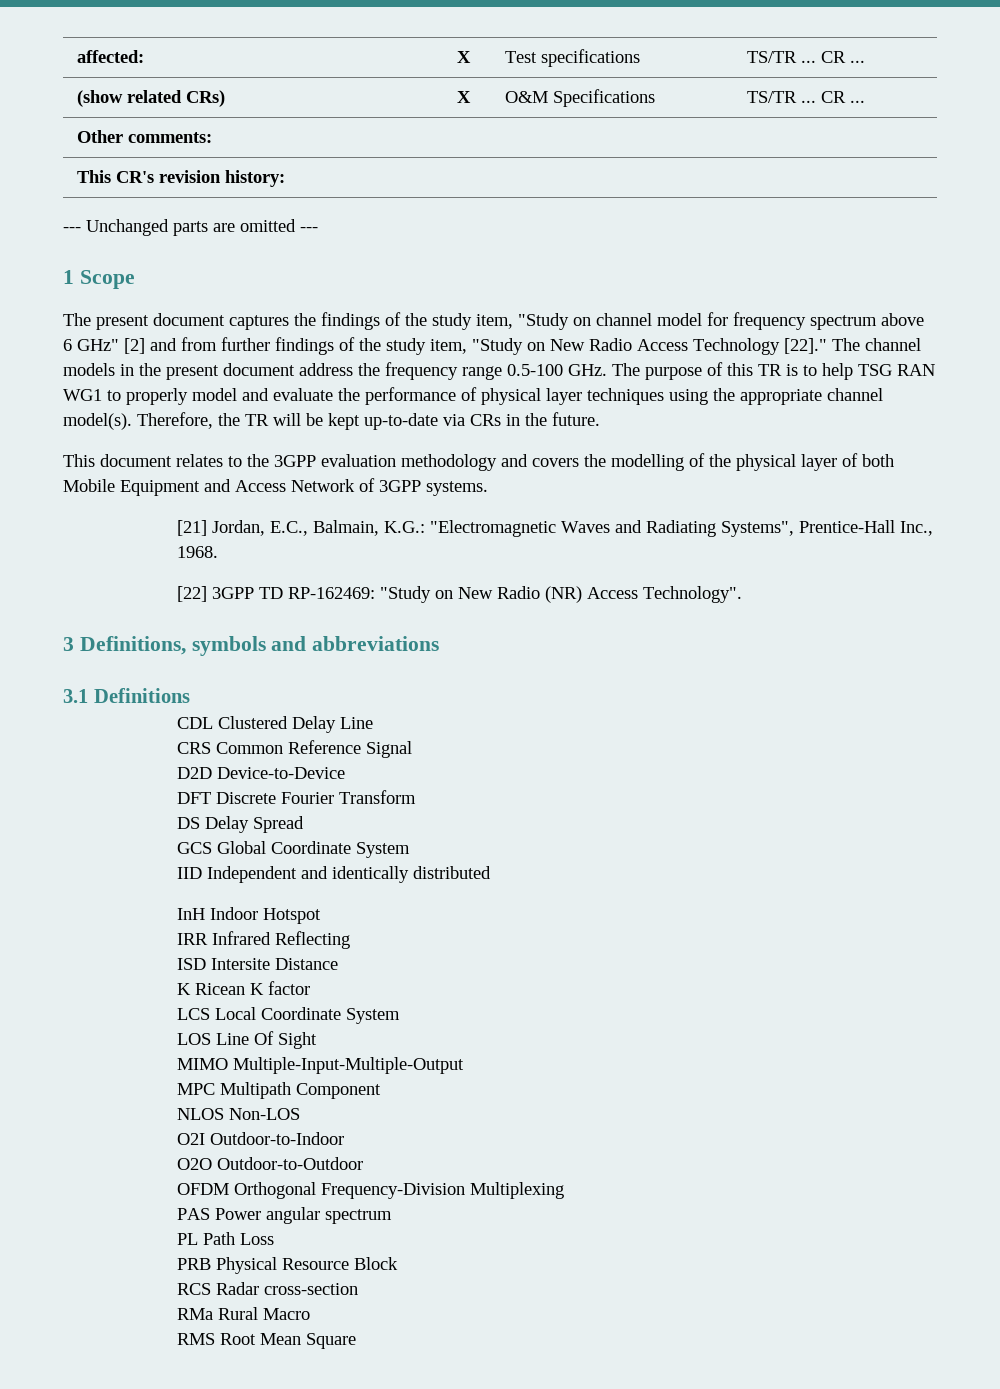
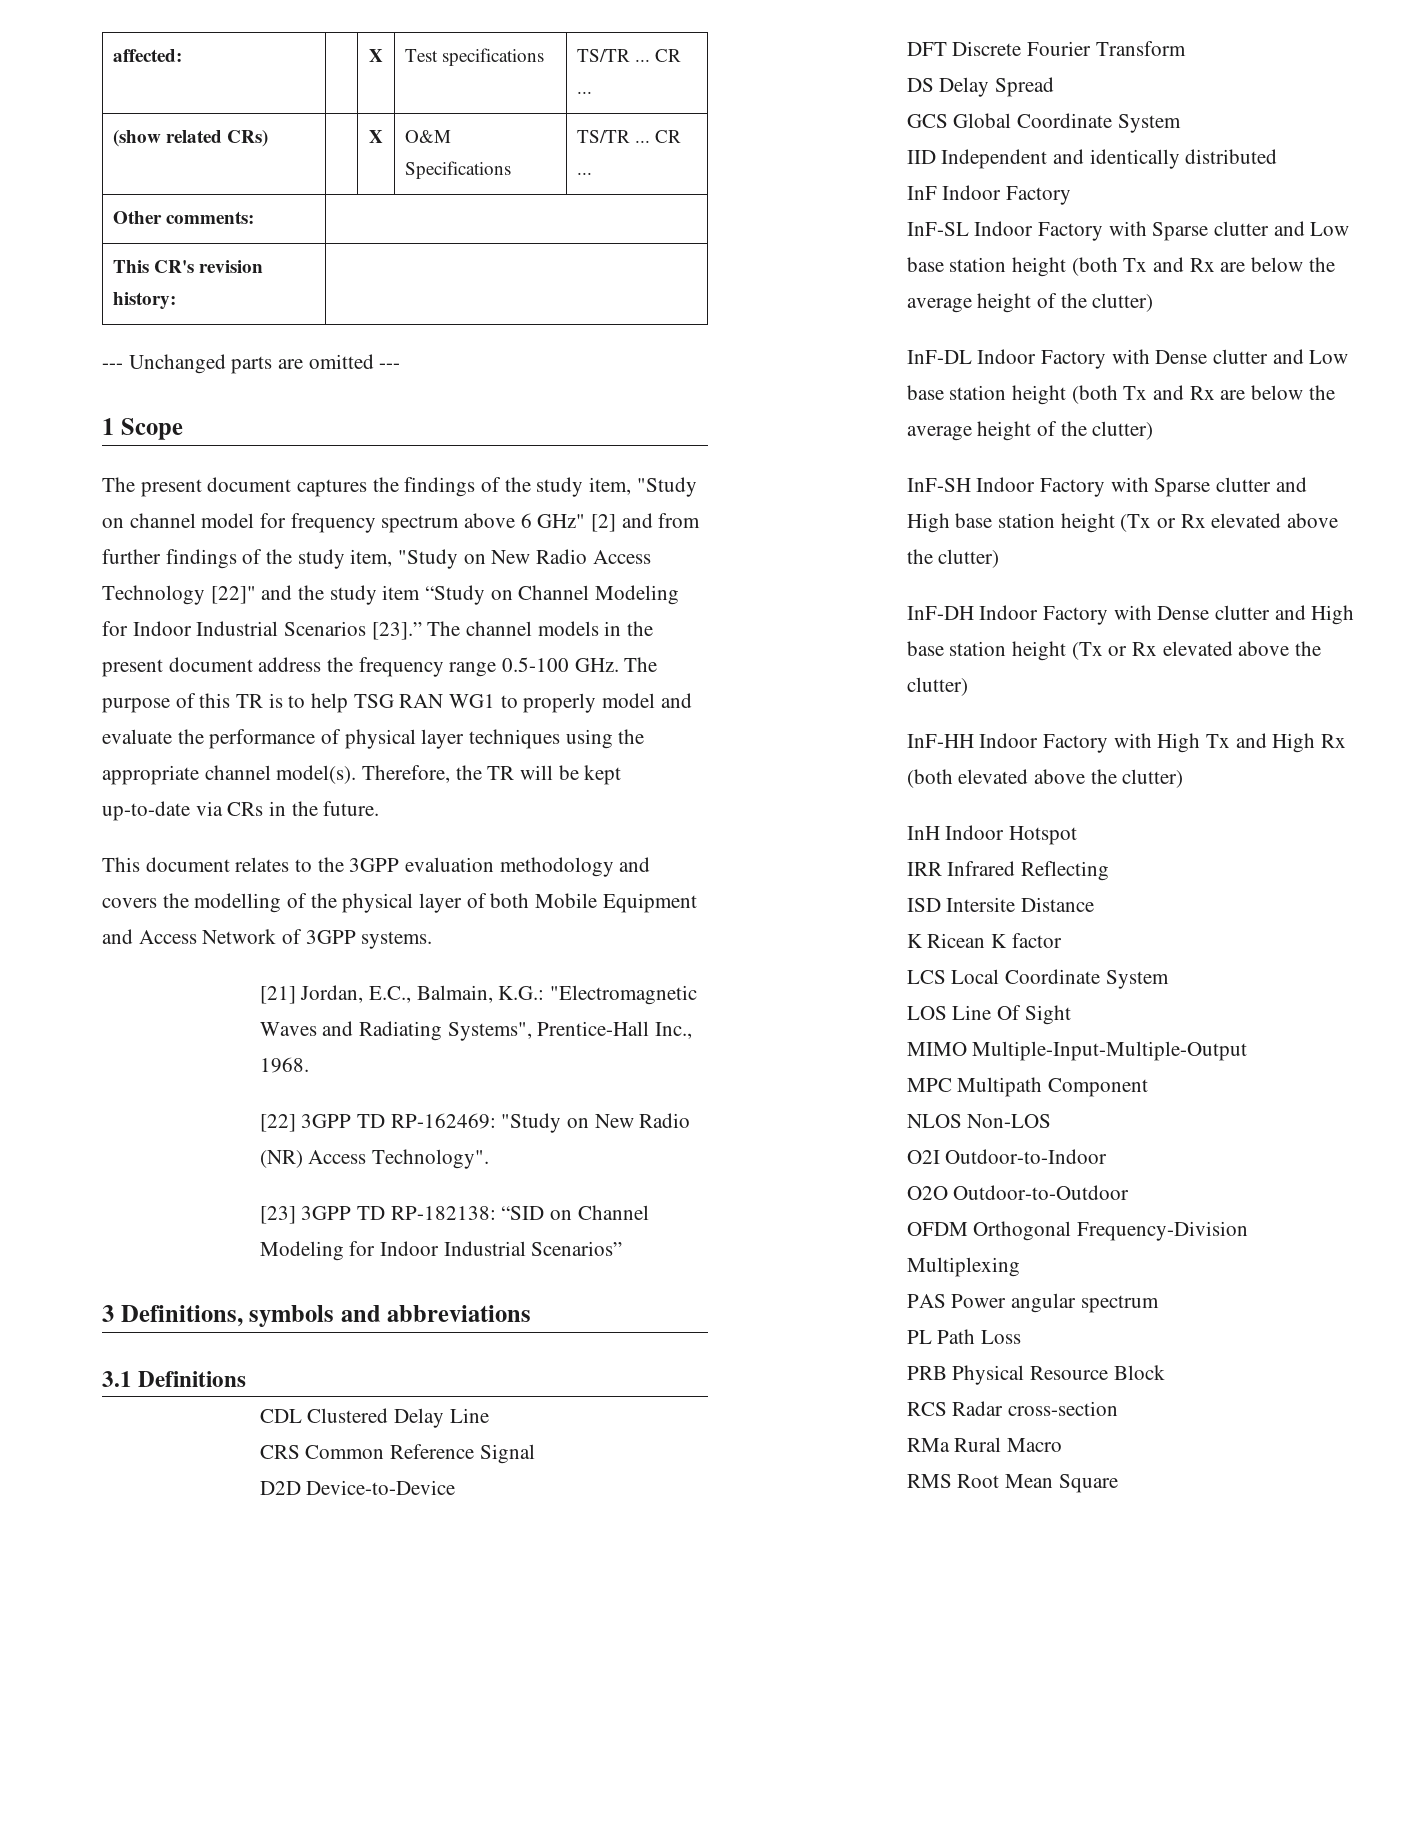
[784,338,827,354] [22]." -> [210,585,680,605] [102,621,422,640] [22]" and the study item “Study on Channel Modeling for Indoor Industrial Scenarios [23].”
(742, 594) none -> [259,1205,649,1224] [259,1241,623,1261] // [23] 3GPP TD RP-182138: “SID on Channel Modeling for Indoor Industrial Scenarios”
(491, 872) none -> [906,185,1072,205] [906,221,1350,241] [906,257,1335,277] [906,293,1154,313] [906,349,1349,369] [906,385,1335,405] [906,421,1154,441] [906,477,1307,497] [906,513,1339,533] [906,549,1000,568] [906,605,1355,625] [906,641,1322,661] [906,677,968,696] [906,733,1347,753] [906,769,1184,788] // InF Indoor Factory // InF-SL Indoor Factory with Sparse clutter and Low base station height (both Tx and Rx are below the average height of the clutter) // InF-DL Indoor Factory with Dense clutter and Low base station height (both Tx and Rx are below the average height of the clutter) // InF-SH Indoor Factory with Sparse clutter and High base station height (Tx or Rx elevated above the clutter) // InF-DH Indoor Factory with Dense clutter and High base station height (Tx or Rx elevated above the clutter) // InF-HH Indoor Factory with High Tx and High Rx (both elevated above the clutter)

